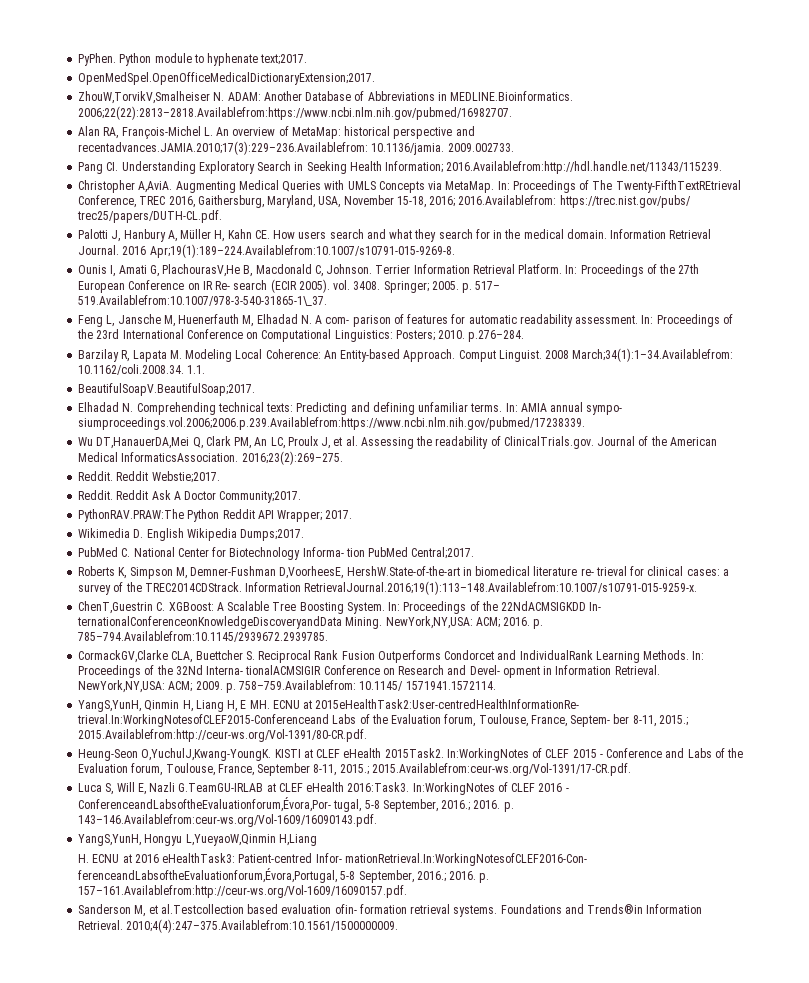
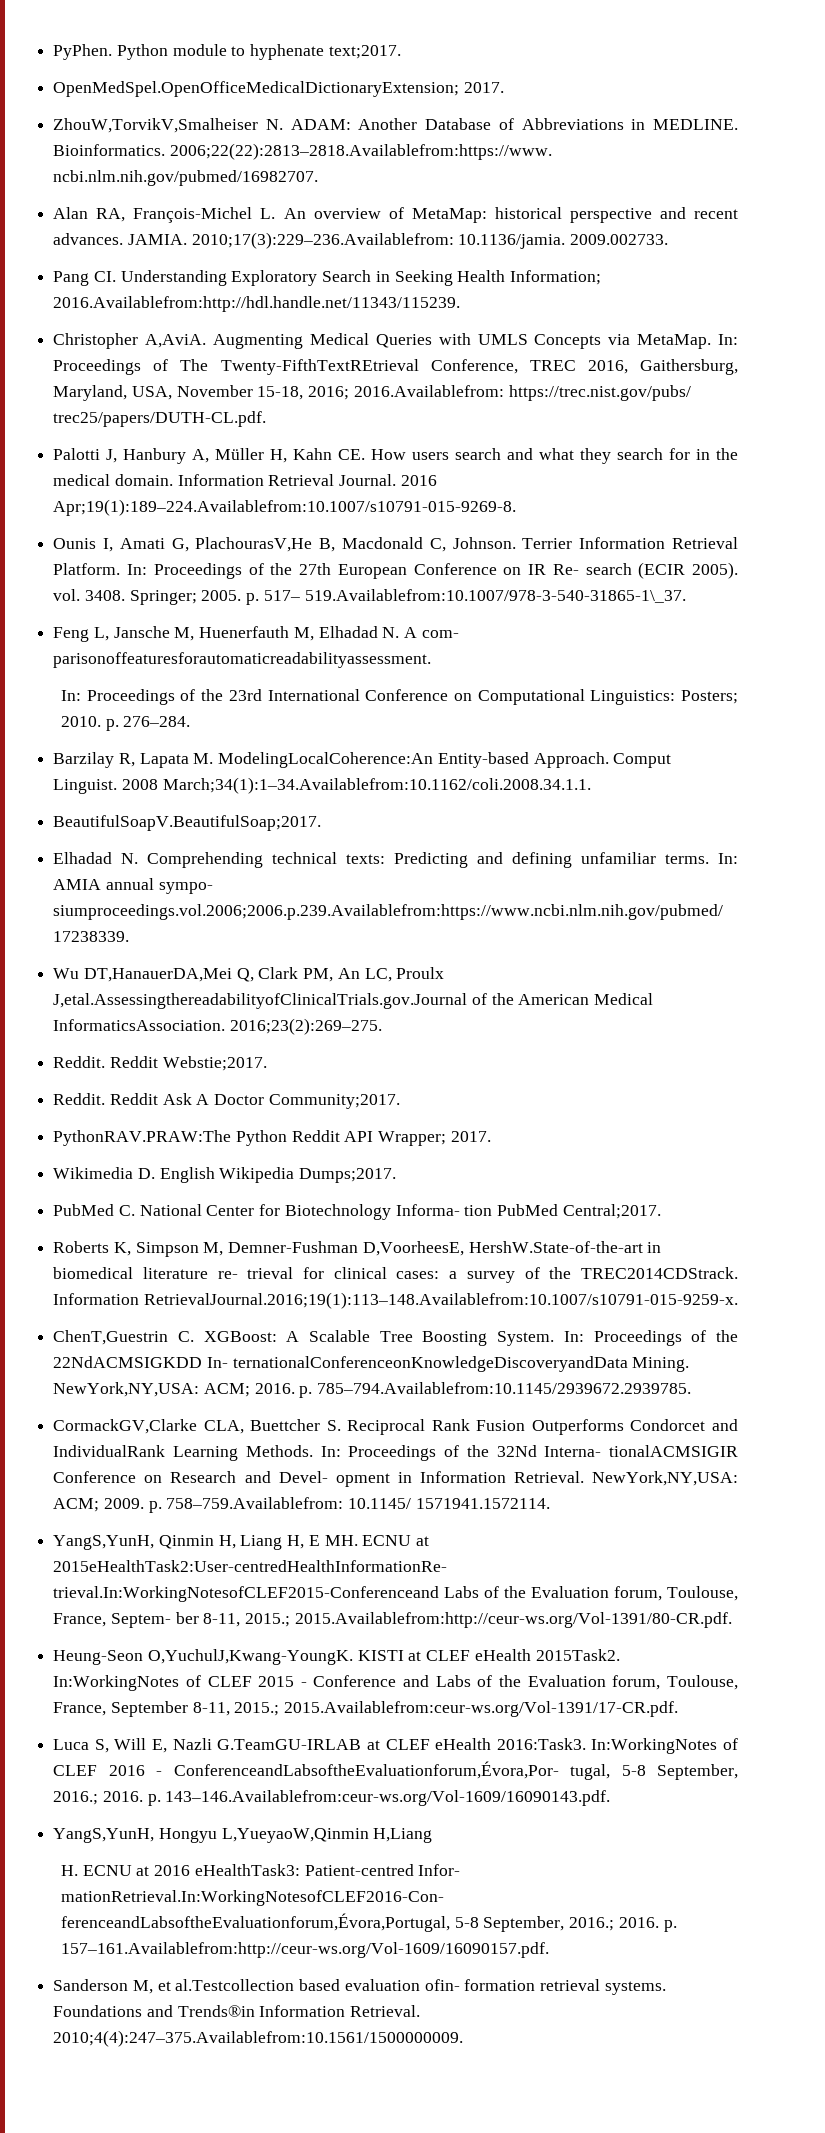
[78,72,376,85] OpenMedSpel.OpenOfficeMedicalDictionaryExtension;2017. -> [53,81,504,97] OpenMedSpel.OpenOfficeMedicalDictionaryExtension; 2017.
[450,91,574,101] [78,106,513,120] MEDLINE.Bioinformatics. 2006;22(22):2813–2818.Availablefrom:https://www.ncbi.nlm.nih.gov/pubmed/16982707. -> [653,119,738,130] [53,143,552,160] [53,170,319,186] MEDLINE. Bioinformatics. 2006;22(22):2813–2818.Availablefrom:https://www. ncbi.nlm.nih.gov/pubmed/16982707.
[78,141,369,155] recentadvances.JAMIA.2010;17(3):229–236.Availablefrom: -> [694,209,739,219] [53,232,454,249] recent advances. JAMIA. 2010;17(3):229–236.Availablefrom:
[352,314,639,327] parison of features for automatic readability assessment. -> [53,652,432,668] parisonoffeaturesforautomaticreadabilityassessment. //
[468,330,525,342] p.276–284. -> [105,716,191,731] p. 276–284.
[185,349,337,362] Modeling Local Coherence: An -> [218,752,434,768] ModelingLocalCoherence:An
[572,348,734,362] [78,364,206,375] March;34(1):1–34.Availablefrom: 10.1162/coli.2008.34. 1.1. -> [162,777,591,794] March;34(1):1–34.Availablefrom:10.1162/coli.2008.34.1.1.
[321,436,636,449] J, et al. Assessing the readability of ClinicalTrials.gov. Journal -> [53,993,468,1009] J,etal.AssessingthereadabilityofClinicalTrials.gov.Journal

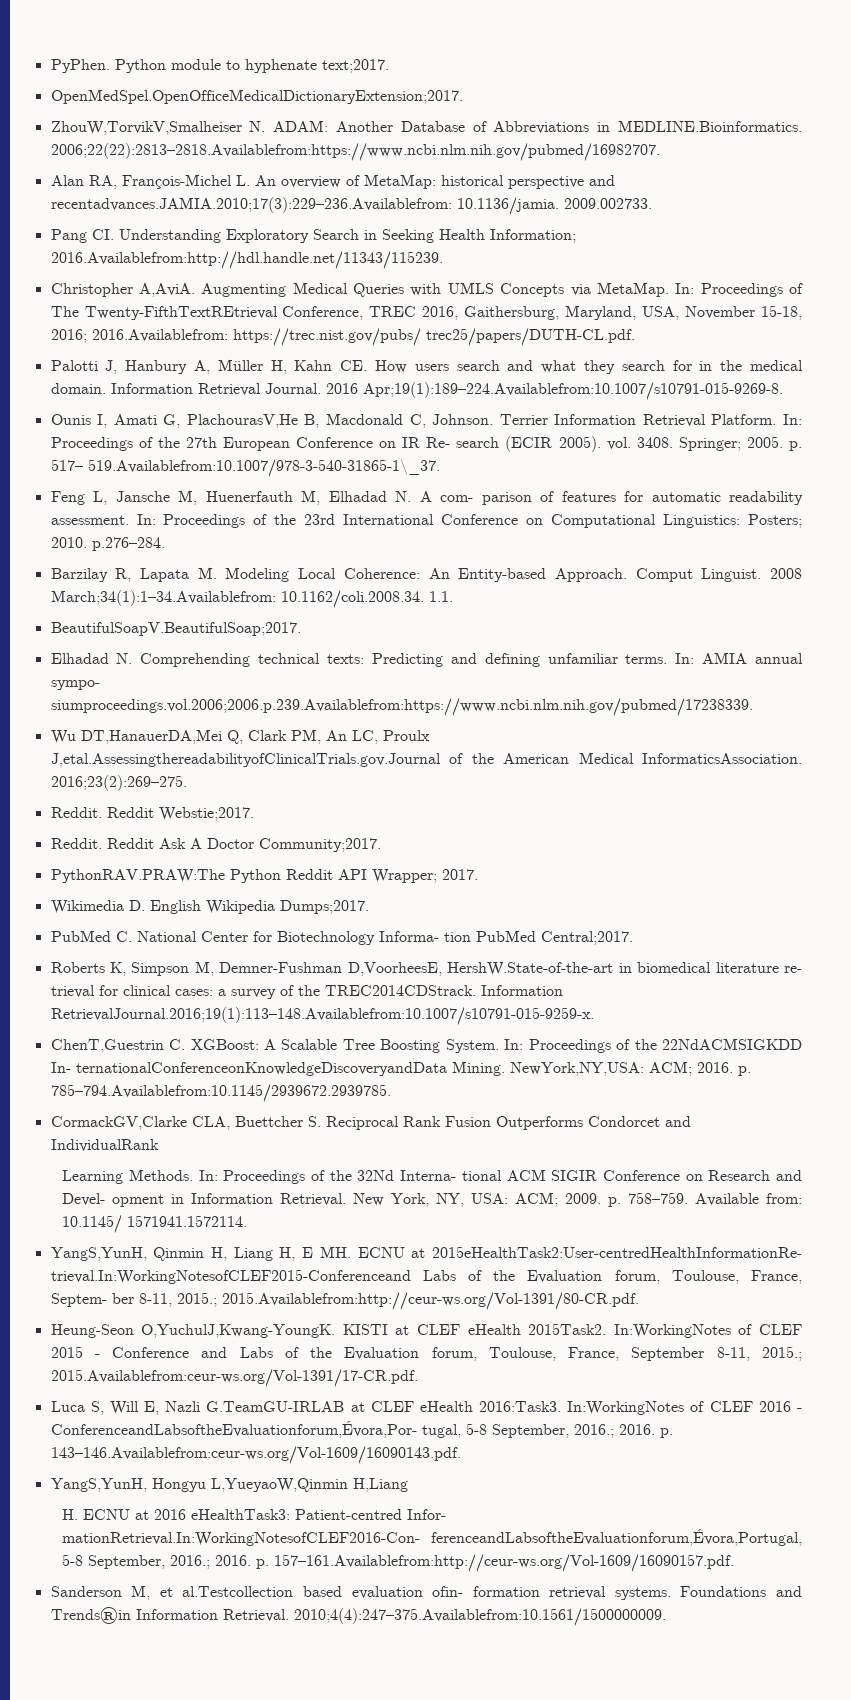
[53,81,504,97] OpenMedSpel.OpenOfficeMedicalDictionaryExtension; 2017. -> [50,89,463,104] OpenMedSpel.OpenOfficeMedicalDictionaryExtension;2017.
[653,119,738,130] [53,143,552,160] [53,170,319,186] MEDLINE. Bioinformatics. 2006;22(22):2813–2818.Availablefrom:https://www. ncbi.nlm.nih.gov/pubmed/16982707. -> [618,120,802,132] [50,143,660,161] MEDLINE.Bioinformatics. 2006;22(22):2813–2818.Availablefrom:https://www.ncbi.nlm.nih.gov/pubmed/16982707.
[694,209,739,219] [53,232,454,249] recent advances. JAMIA. 2010;17(3):229–236.Availablefrom: -> [50,197,452,213] recentadvances.JAMIA.2010;17(3):229–236.Availablefrom:
[53,652,432,668] parisonoffeaturesforautomaticreadabilityassessment. // -> [481,491,804,505] [50,515,129,525] parison of features for automatic readability assessment.
[105,716,191,731] p. 276–284. -> [91,537,165,551] p.276–284.
[218,752,434,768] ModelingLocalCoherence:An -> [225,567,450,582] Modeling Local Coherence: An
[162,777,591,794] March;34(1):1–34.Availablefrom:10.1162/coli.2008.34.1.1. -> [50,590,453,608] March;34(1):1–34.Availablefrom: 10.1162/coli.2008.34. 1.1.
(166, 1451) none -> (159, 1145) //
[609,1445,738,1457] tionalACMSIGIR -> [461,1169,598,1181] tional ACM SIGIR
[592,1471,738,1486] [53,1497,344,1513] NewYork,NY,USA: ACM; 2009. p. 758–759.Availablefrom: -> [353,1192,802,1207] New York, NY, USA: ACM; 2009. p. 758–759. Available from:

